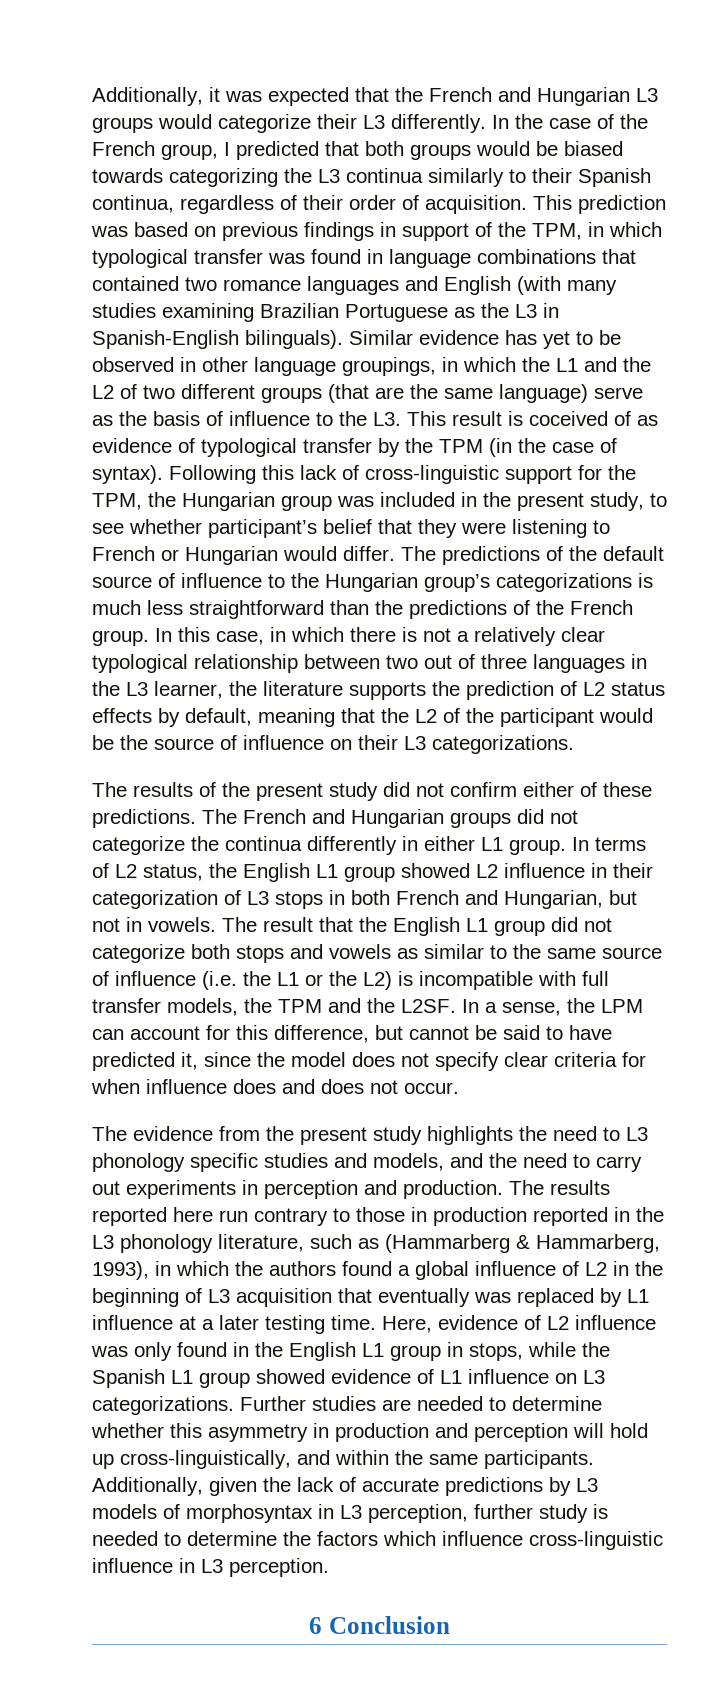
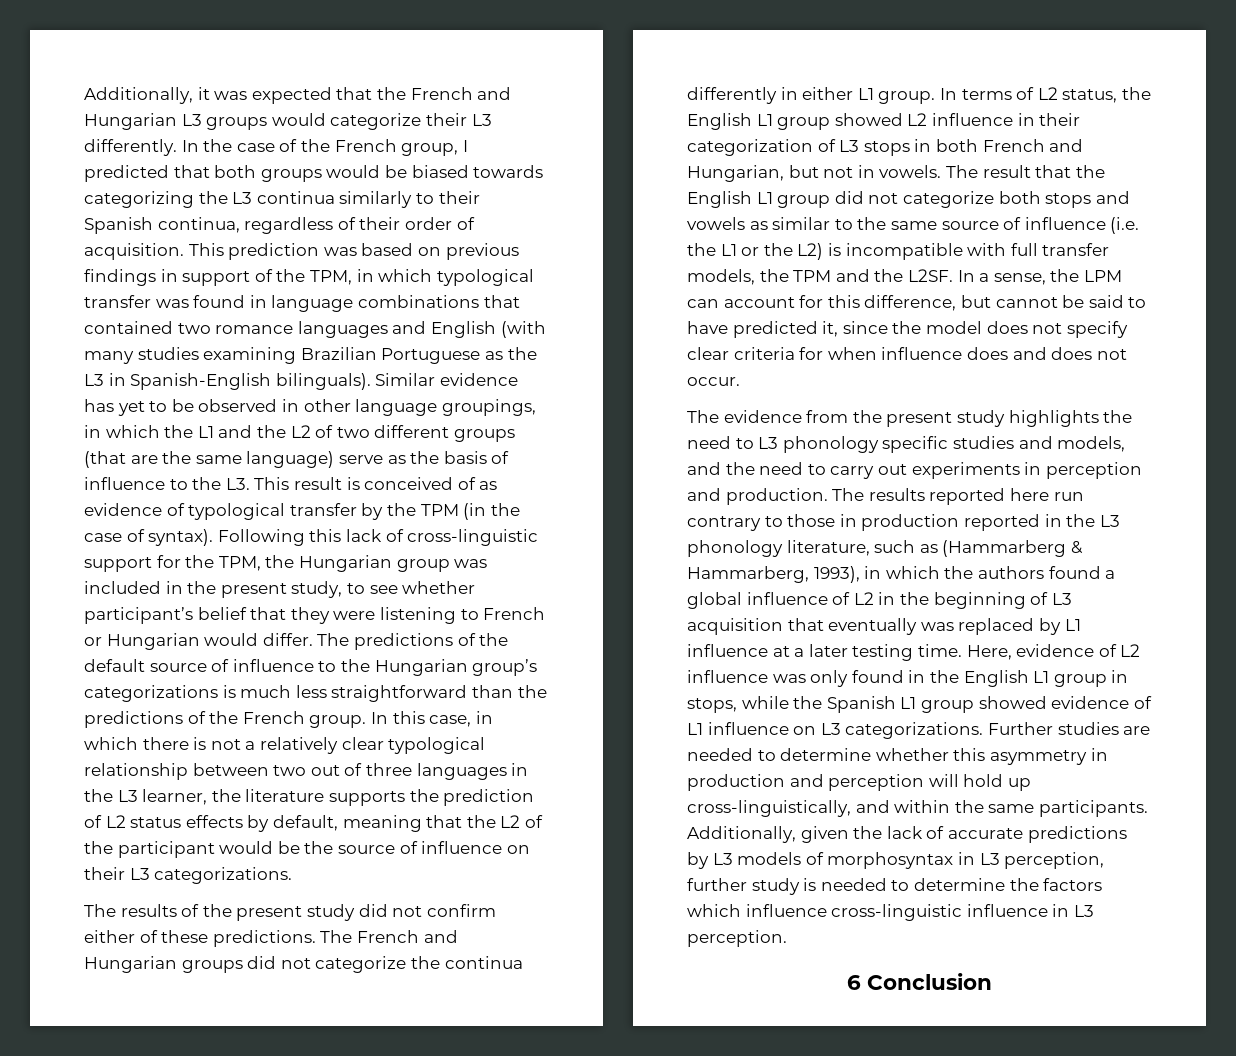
[529,411,608,426] coceived -> [364,477,454,490] conceived

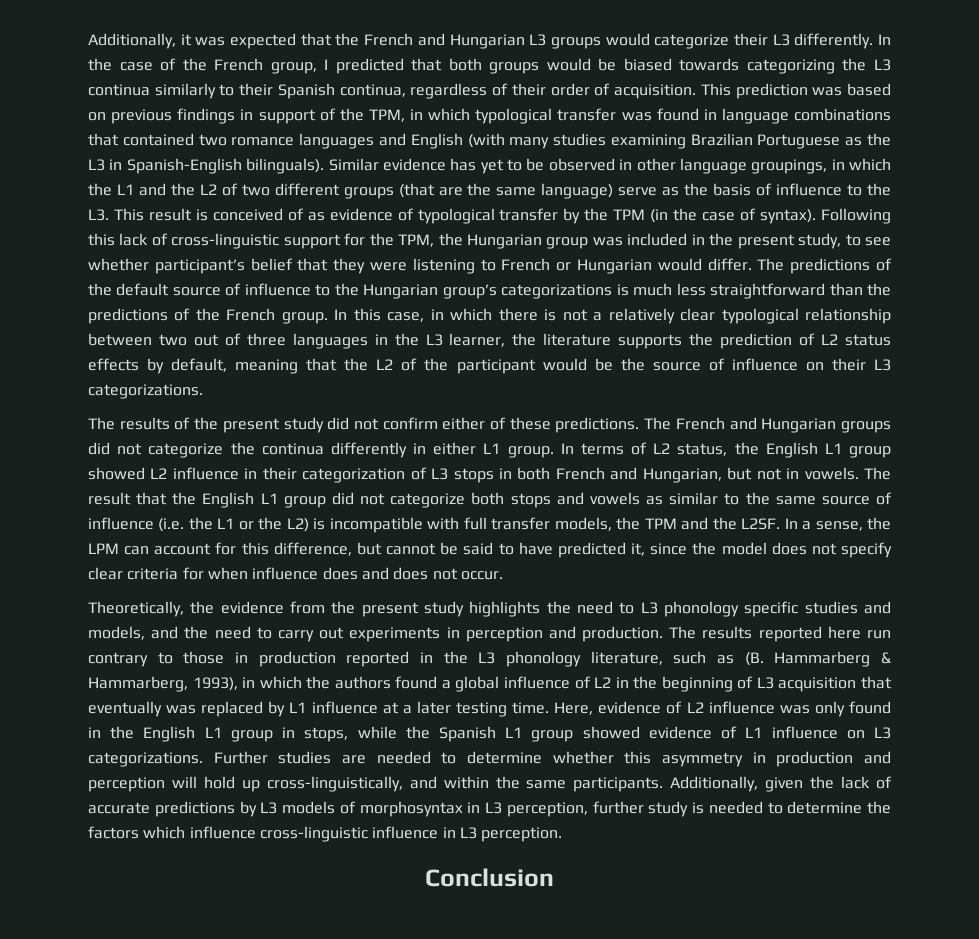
[687,410,719,423] The -> [88,601,215,617] Theoretically, the
[942,540,1067,557] (Hammarberg -> [744,651,871,667] (B. Hammarberg
[847,975,861,990] 6 -> (563, 834) none

